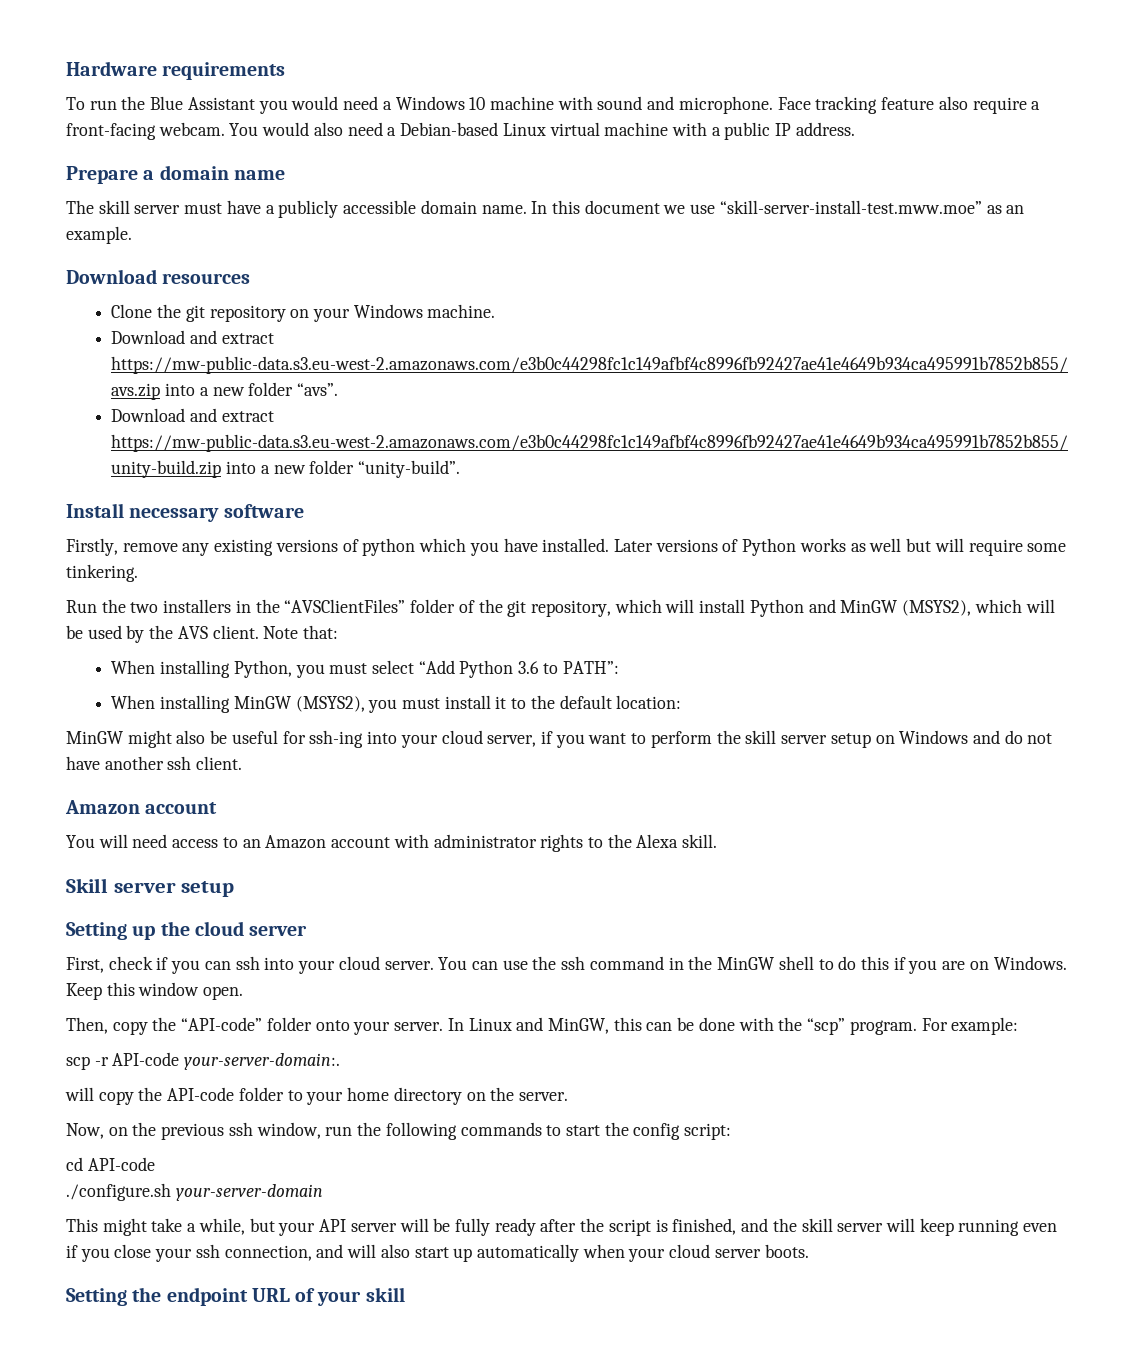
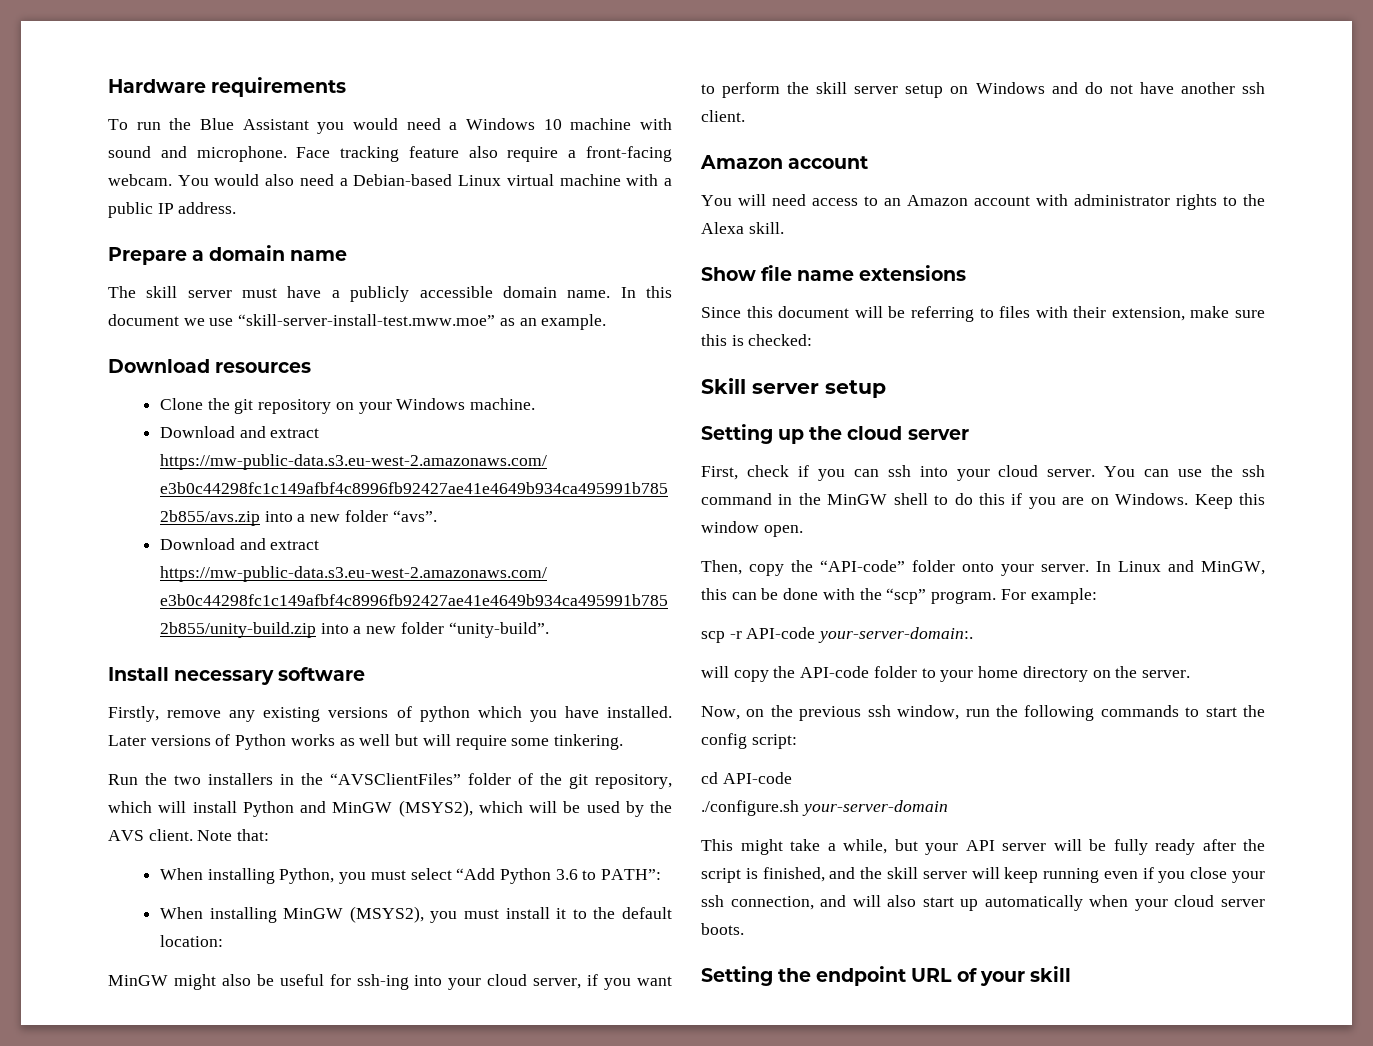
(718, 841) none -> [701,265,967,281] [701,306,1265,322] [701,334,813,346] // Show file name extensions // Since this document will be referring to files with their extension, make sure this is checked:

